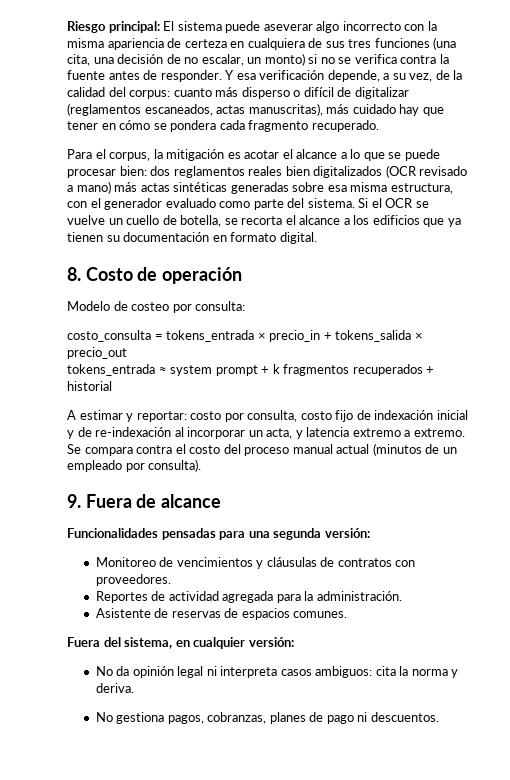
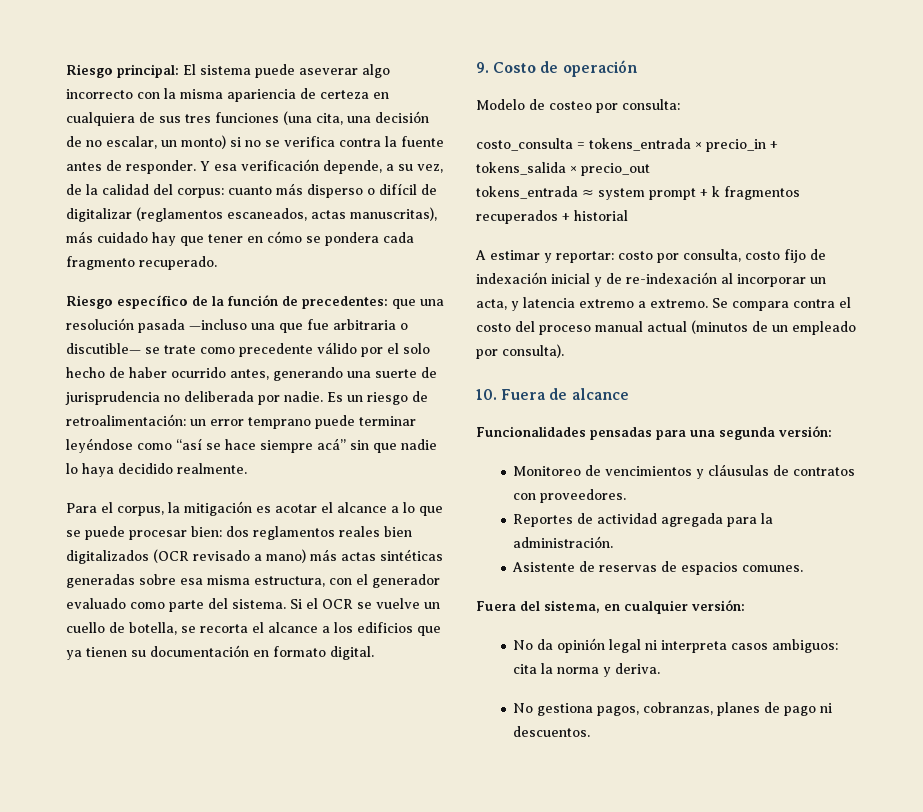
(379, 126) none -> [66,295,444,309] [66,318,408,333] [66,342,430,357] [66,367,437,381] [65,391,428,405] [66,414,416,429] [66,438,437,453] [66,463,247,477] // Riesgo específico de la función de precedentes: que una resolución pasada —incluso una que fue arbitraria o discutible— se trate como precedente válido por el solo hecho de haber ocurrido antes, generando una suerte de jurisprudencia no deliberada por nadie. Es un riesgo de retroalimentación: un error temprano puede terminar leyéndose como “así se hace siempre acá” sin que nadie lo haya decidido realmente.
[67,267,81,281] 8. -> [476,62,489,73] 9.
[67,494,81,508] 9. -> [476,389,497,400] 10.

